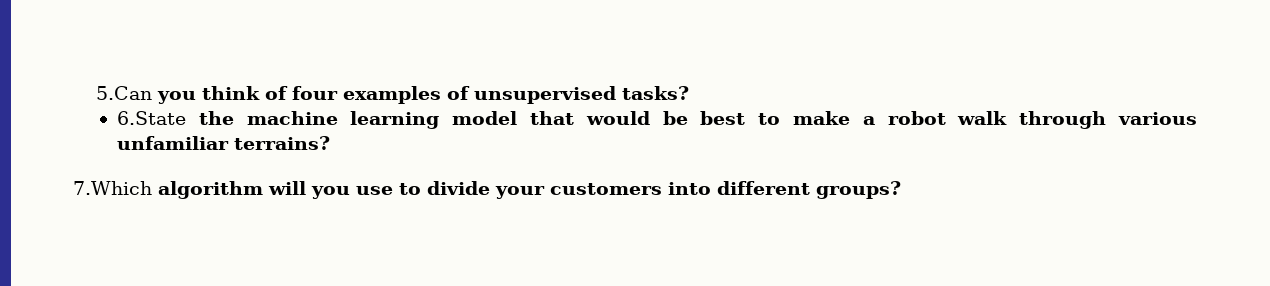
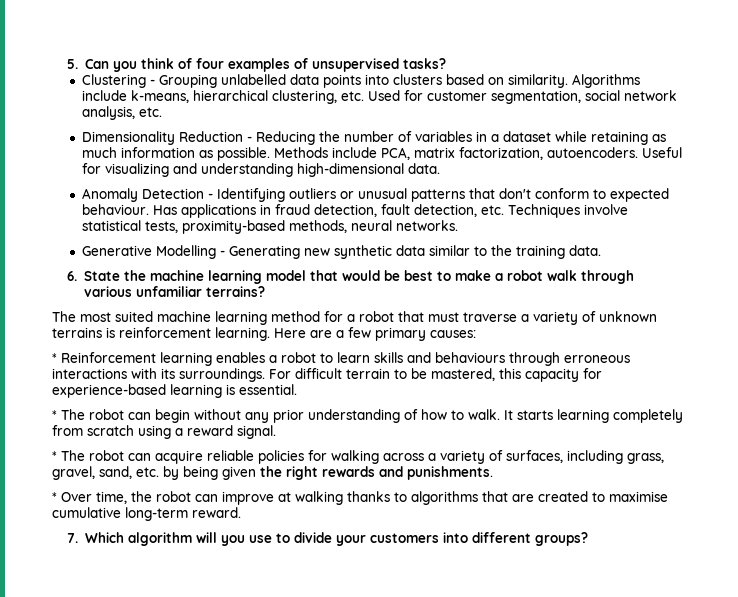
[96,86,153,100] 5.Can -> [67,59,110,69] 5. Can
[116,111,186,125] 6.State -> [82,74,641,88] [82,90,678,104] [82,106,163,120] [82,131,667,145] [82,147,683,161] [82,163,441,177] [82,188,670,202] [82,204,629,218] [82,220,459,234] [82,245,602,259] [67,271,121,281] Clustering - Grouping unlabelled data points into clusters based on similarity. Algorithms include k-means, hierarchical clustering, etc. Used for customer segmentation, social network analysis, etc. // Dimensionality Reduction - Reducing the number of variables in a dataset while retaining as much information as possible. Methods include PCA, matrix factorization, autoencoders. Useful for visualizing and understanding high-dimensional data. // Anomaly Detection - Identifying outliers or unusual patterns that don't conform to expected behaviour. Has applications in fraud detection, fault detection, etc. Techniques involve statistical tests, proximity-based methods, neural networks. // Generative Modelling - Generating new synthetic data similar to the training data. // 6. State
[73,181,152,195] 7.Which -> [52,311,657,325] [52,327,476,341] [52,352,630,366] [52,368,602,382] [52,384,297,398] [52,409,683,423] [52,425,276,439] [52,450,664,464] [52,466,493,480] [52,491,668,505] [52,507,241,521] [67,532,125,543] The most suited machine learning method for a robot that must traverse a variety of unknown terrains is reinforcement learning. Here are a few primary causes: // * Reinforcement learning enables a robot to learn skills and behaviours through erroneous interactions with its surroundings. For difficult terrain to be mastered, this capacity for experience-based learning is essential. // * The robot can begin without any prior understanding of how to walk. It starts learning completely from scratch using a reward signal. // * The robot can acquire reliable policies for walking across a variety of surfaces, including grass, gravel, sand, etc. by being given the right rewards and punishments. // * Over time, the robot can improve at walking thanks to algorithms that are created to maximise cumulative long-term reward. // 7. Which

